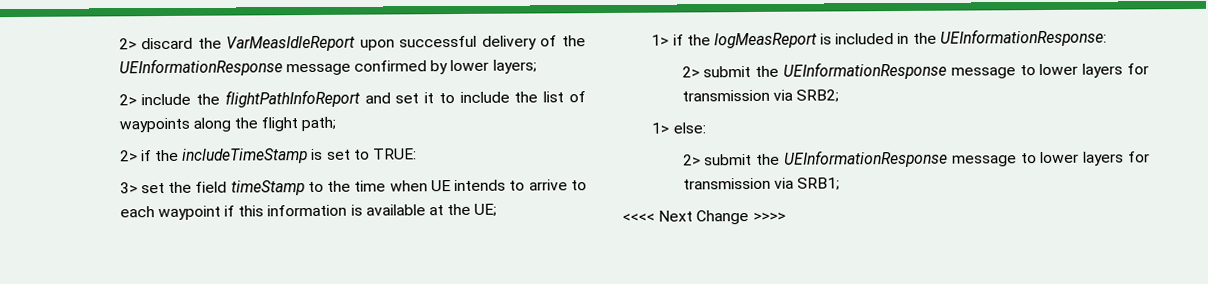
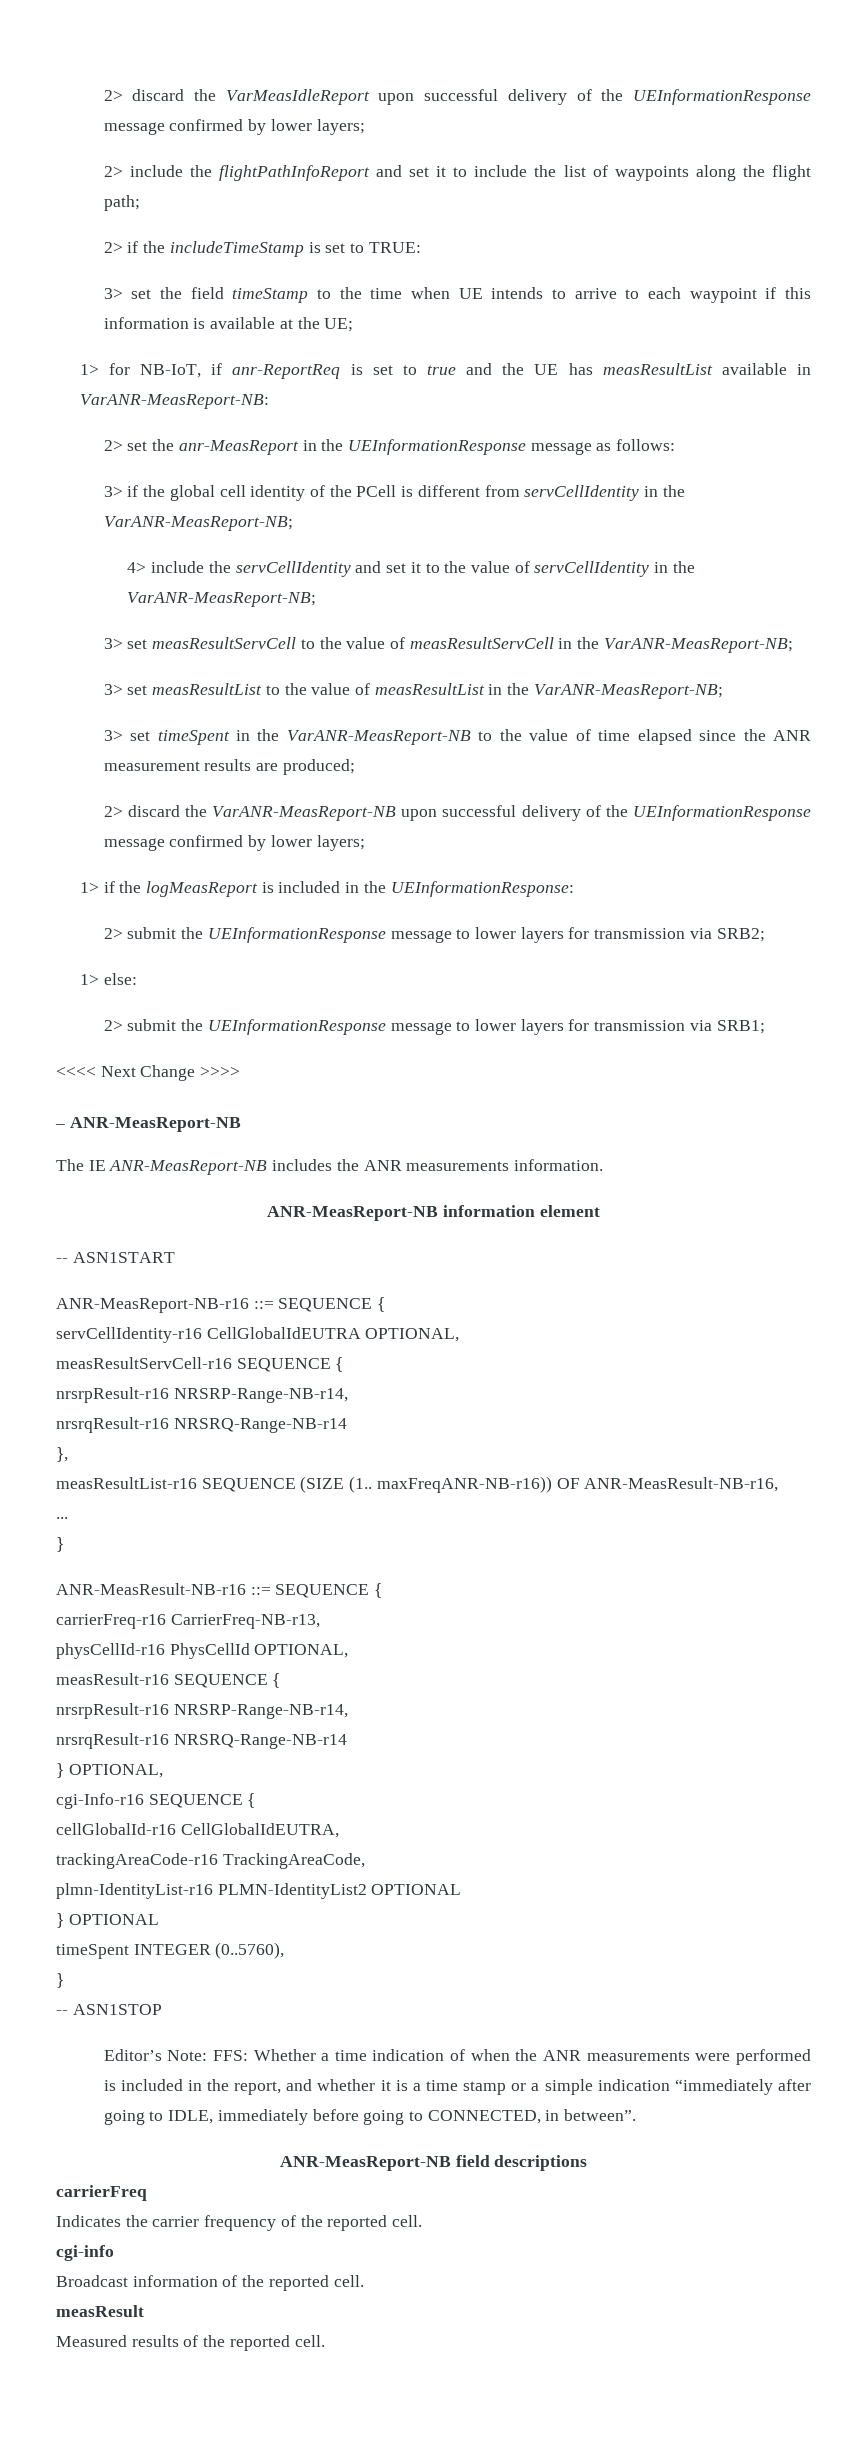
(498, 210) none -> [79,363,812,379] [79,394,269,409] [103,439,676,455] [103,485,685,501] [103,516,293,531] [127,561,695,577] [127,592,317,607] [103,637,793,653] [103,683,723,699] [103,729,811,745] [103,759,355,775] [103,805,812,821] [103,835,365,851] // 1> for NB-IoT, if anr-ReportReq is set to true and the UE has measResultList available in VarANR-MeasReport-NB: // 2> set the anr-MeasReport in the UEInformationResponse message as follows: // 3> if the global cell identity of the PCell is different from servCellIdentity in the VarANR-MeasReport-NB; // 4> include the servCellIdentity and set it to the value of servCellIdentity in the VarANR-MeasReport-NB; // 3> set measResultServCell to the value of measResultServCell in the VarANR-MeasReport-NB; // 3> set measResultList to the value of measResultList in the VarANR-MeasReport-NB; // 3> set timeSpent in the VarANR-MeasReport-NB to the value of time elapsed since the ANR measurement results are produced; // 2> discard the VarANR-MeasReport-NB upon successful delivery of the UEInformationResponse message confirmed by lower layers;
(786, 216) none -> [55,1117,241,1132] [56,1159,604,1175] [267,1205,600,1221] [56,1252,175,1263] [56,1297,386,1313] [56,1327,460,1343] [56,1357,344,1372] [56,1387,348,1403] [56,1417,347,1433] [56,1447,68,1462] [56,1476,779,1493] [56,1517,68,1519] [56,1537,64,1552] [56,1583,383,1598] [56,1614,320,1629] [56,1643,349,1659] [56,1673,281,1688] [56,1703,348,1719] [56,1733,347,1749] [56,1763,163,1778] [56,1793,256,1809] [56,1823,339,1838] [56,1853,365,1869] [56,1883,462,1899] [56,1913,159,1928] [56,1942,285,1959] [56,1973,64,1988] [56,2004,162,2015] [103,2049,812,2065] [103,2079,811,2095] [103,2109,637,2125] [279,2155,588,2171] [56,2185,147,2201] [56,2215,423,2231] [56,2245,114,2261] [56,2275,364,2291] [56,2305,144,2317] [56,2335,325,2351] // – ANR-MeasReport-NB // The IE ANR-MeasReport-NB includes the ANR measurements information. // ANR-MeasReport-NB information element // -- ASN1START // ANR-MeasReport-NB-r16 ::= SEQUENCE { // servCellIdentity-r16 CellGlobalIdEUTRA OPTIONAL, // measResultServCell-r16 SEQUENCE { // nrsrpResult-r16 NRSRP-Range-NB-r14, // nrsrqResult-r16 NRSRQ-Range-NB-r14 // }, // measResultList-r16 SEQUENCE (SIZE (1.. maxFreqANR-NB-r16)) OF ANR-MeasResult-NB-r16, // ... // } // ANR-MeasResult-NB-r16 ::= SEQUENCE { // carrierFreq-r16 CarrierFreq-NB-r13, // physCellId-r16 PhysCellId OPTIONAL, // measResult-r16 SEQUENCE { // nrsrpResult-r16 NRSRP-Range-NB-r14, // nrsrqResult-r16 NRSRQ-Range-NB-r14 // } OPTIONAL, // cgi-Info-r16 SEQUENCE { // cellGlobalId-r16 CellGlobalIdEUTRA, // trackingAreaCode-r16 TrackingAreaCode, // plmn-IdentityList-r16 PLMN-IdentityList2 OPTIONAL // } OPTIONAL // timeSpent INTEGER (0..5760), // } // -- ASN1STOP // Editor’s Note: FFS: Whether a time indication of when the ANR measurements were performed is included in the report, and whether it is a time stamp or a simple indication “immediately after going to IDLE, immediately before going to CONNECTED, in between”. // ANR-MeasReport-NB field descriptions // carrierFreq // Indicates the carrier frequency of the reported cell. // cgi-info // Broadcast information of the reported cell. // measResult // Measured results of the reported cell.

